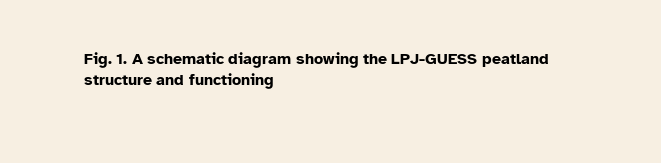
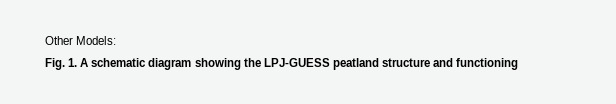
(84, 60) none -> [45,36,117,45] Other Models: //

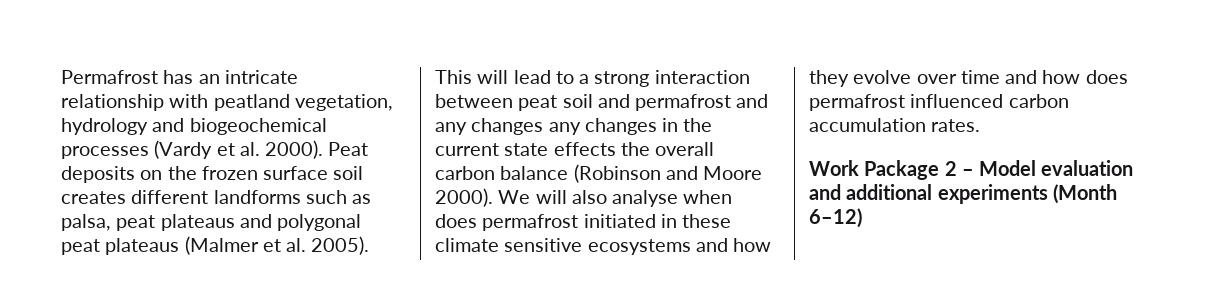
[45,36,117,45] [45,58,519,70] Other Models: // Fig. 1. A schematic diagram showing the LPJ-GUESS peatland structure and functioning -> [61,70,298,84] [61,94,393,111] [61,118,327,135] [61,140,369,159] [61,166,364,183] [61,190,372,204] [61,214,362,231] [61,236,370,255] [435,70,750,87] [435,94,769,111] [435,118,713,135] [435,142,715,156] [435,164,763,183] [435,188,733,207] [435,214,732,231] [435,238,772,255] [809,70,1128,87] [809,94,1069,111] [809,118,981,132] [809,160,1134,180] [809,184,1117,204] [809,208,862,228] Permafrost has an intricate relationship with peatland vegetation, hydrology and biogeochemical processes (Vardy et al. 2000). Peat deposits on the frozen surface soil creates different landforms such as palsa, peat plateaus and polygonal peat plateaus (Malmer et al. 2005). This will lead to a strong interaction between peat soil and permafrost and any changes any changes in the current state effects the overall carbon balance (Robinson and Moore 2000). We will also analyse when does permafrost initiated in these climate sensitive ecosystems and how they evolve over time and how does permafrost influenced carbon accumulation rates. // Work Package 2 – Model evaluation and additional experiments (Month 6–12)

